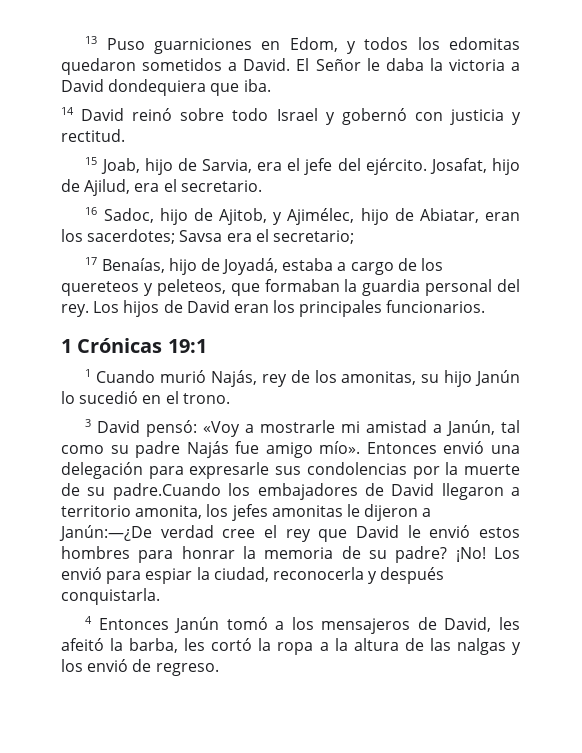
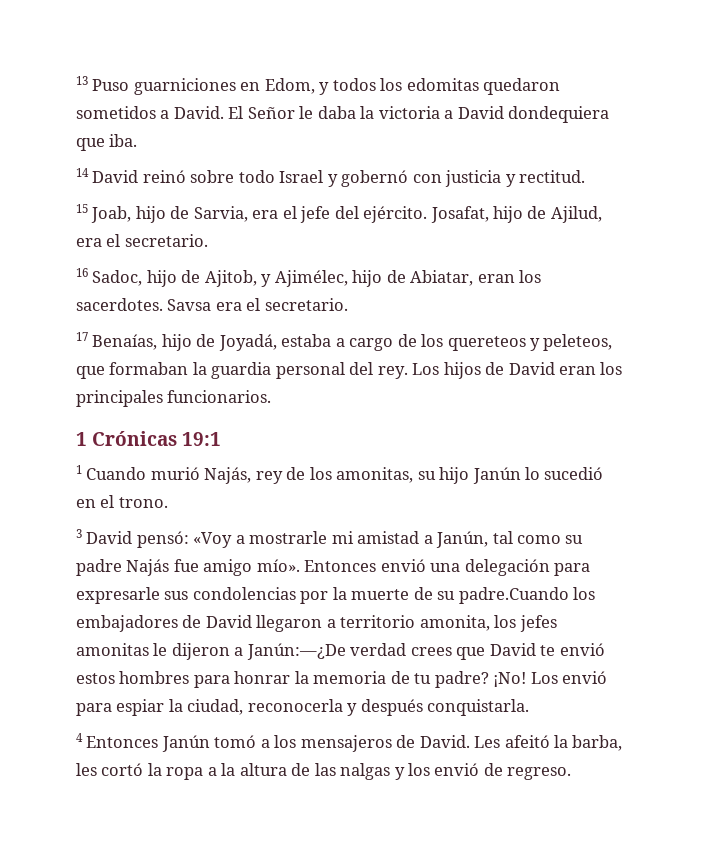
[87,229,176,244] sacerdotes; -> [76,298,163,311] sacerdotes.
[272,230,354,244] secretario; -> [264,298,348,311] secretario.
[222,525,311,542] cree el rey -> [410,647,452,656] crees
[407,525,421,538] le -> [540,645,556,656] te
[369,550,387,559] su -> [414,673,432,684] tu
[444,617,520,632] David, les -> [419,735,501,748] David. Les

